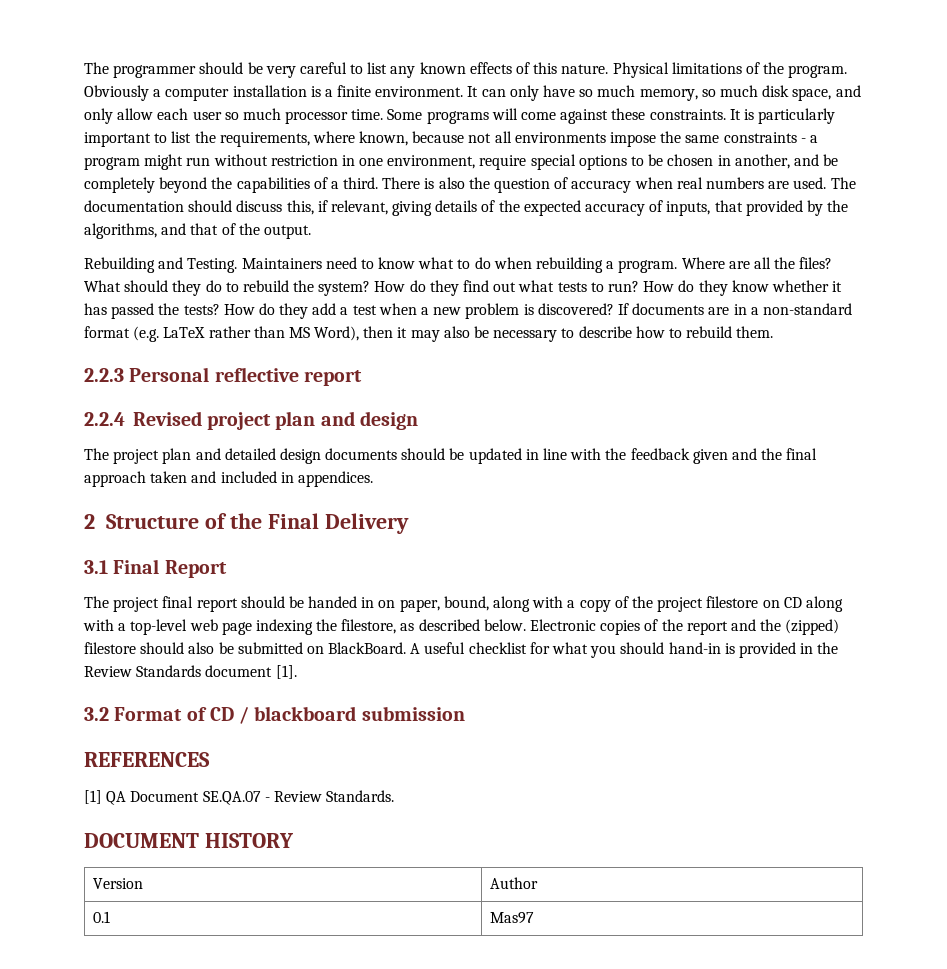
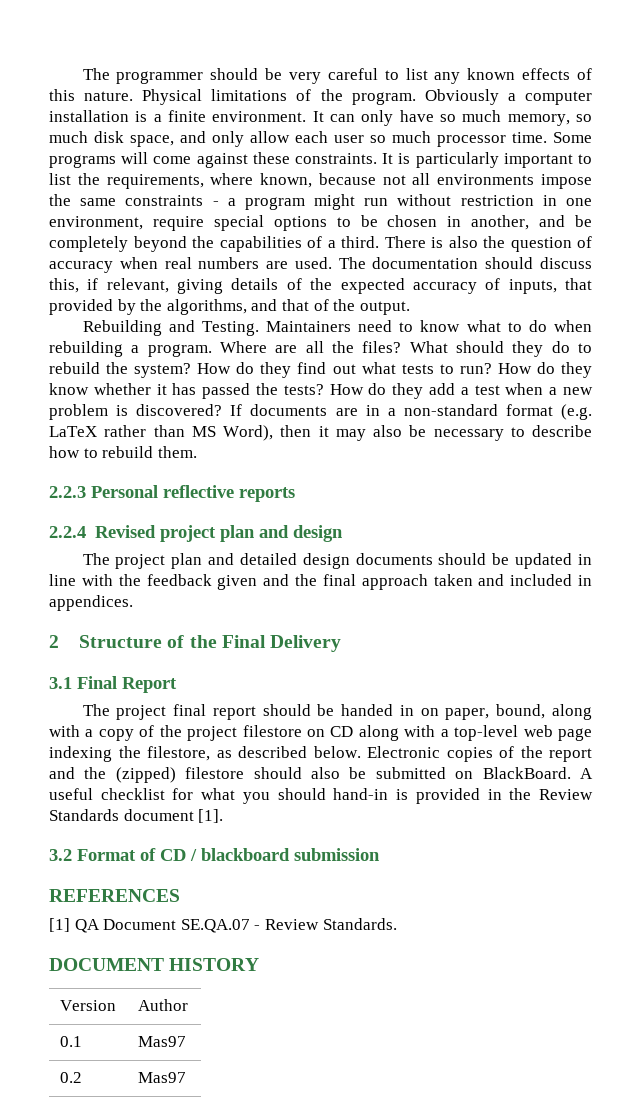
[303,370,362,386] report -> [239,487,295,502] reports
(535, 918) none -> [59,1072,82,1083] [137,1072,186,1083] // 0.2 | Mas97

